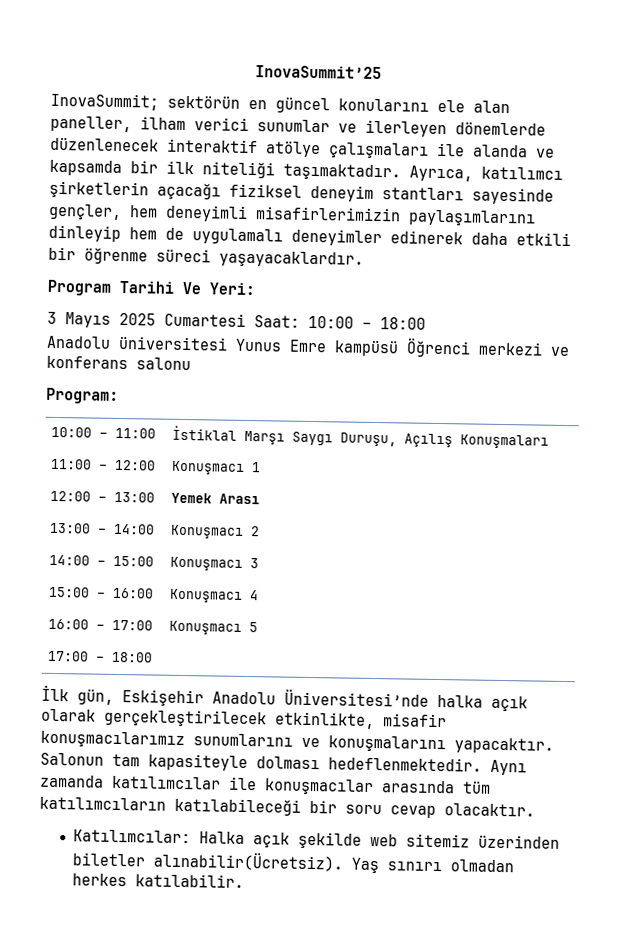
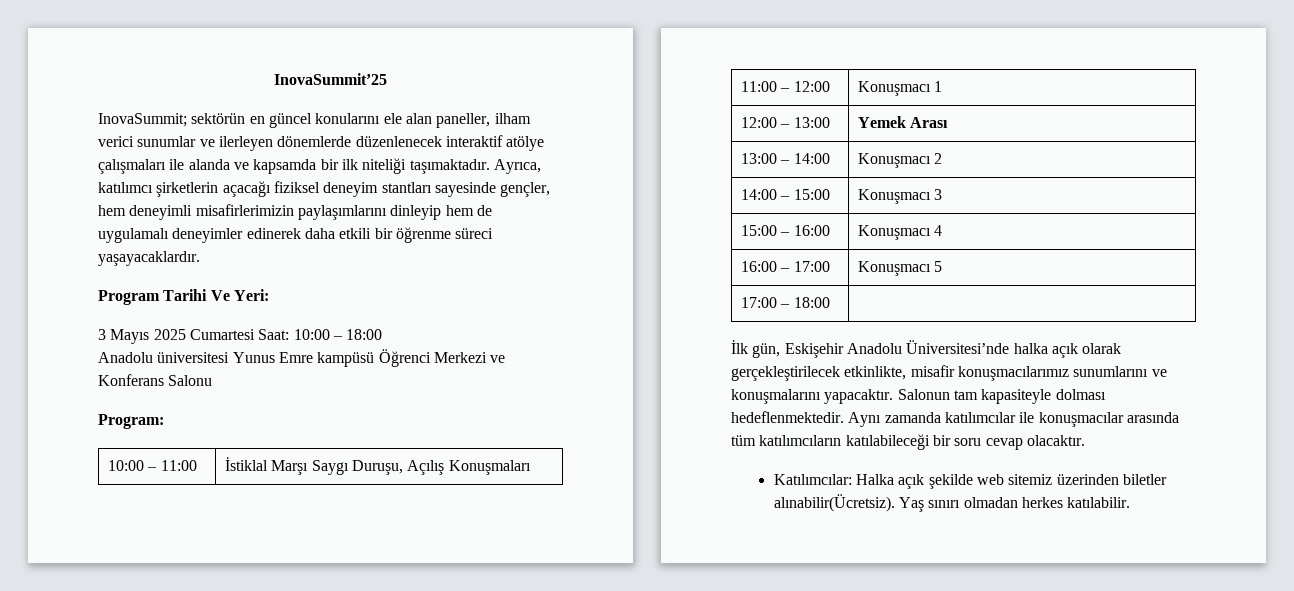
[478,341,570,357] [46,355,191,371] merkezi ve konferans salonu -> [433,352,506,363] [98,374,213,386] Merkezi ve Konferans Salonu

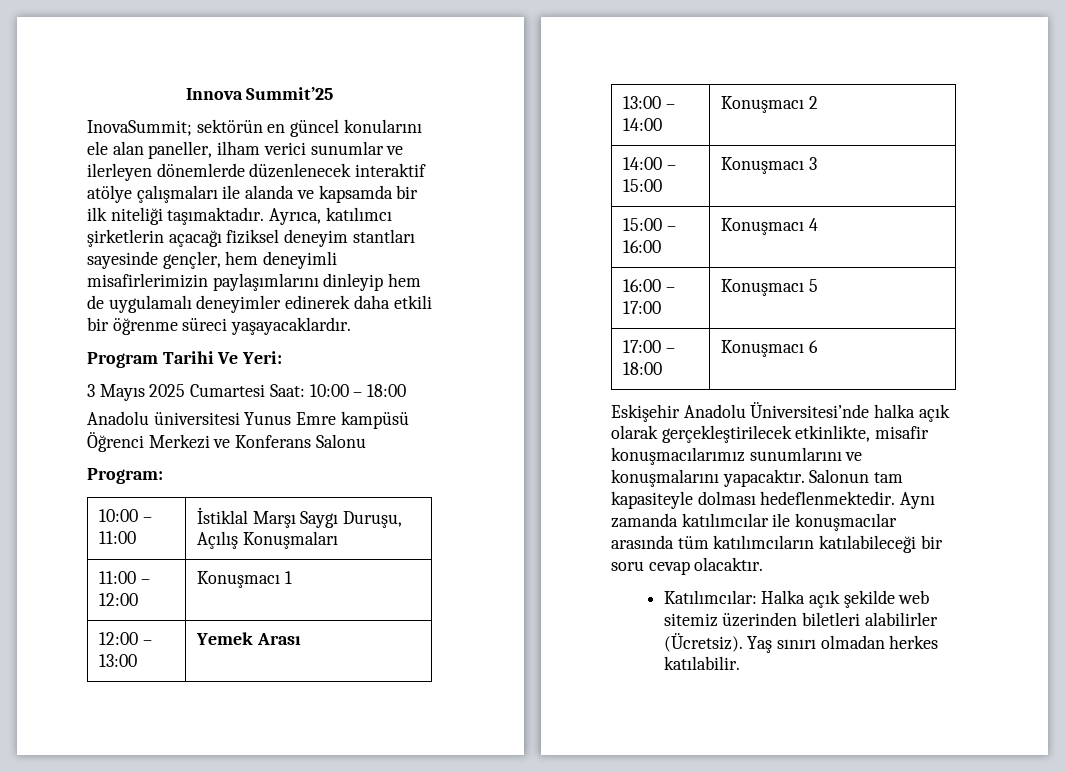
[274,73,387,85] InovaSummit’25 -> [185,87,334,100] Innova Summit’25
[731,340,781,358] // İlk gün, -> [721,340,818,357] Konuşmacı 6 //
[1122,474,1167,485] [773,494,895,512] biletler alınabilir(Ücretsiz). -> [801,612,938,626] [663,633,743,652] biletleri alabilirler (Ücretsiz).

